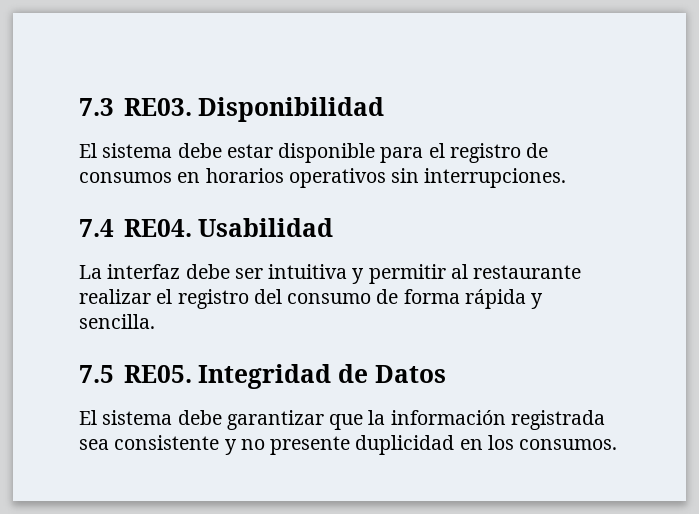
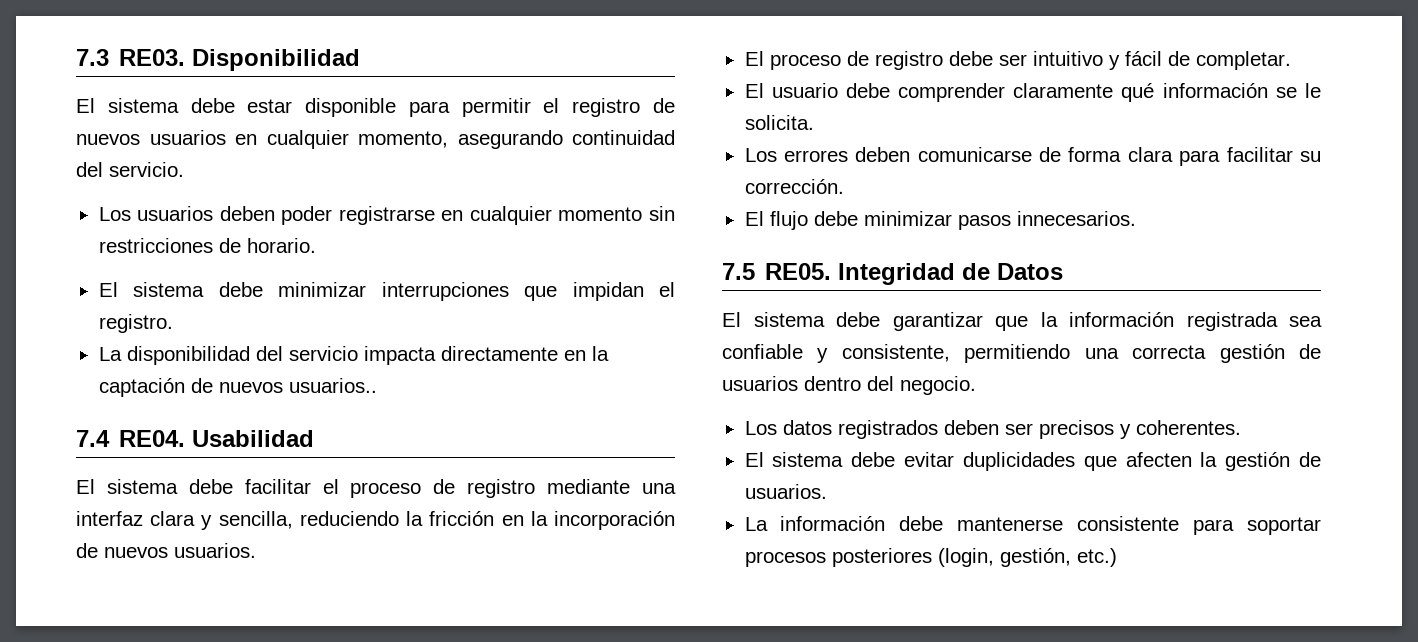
(424, 155) none -> [461,98,531,117] permitir
[79,168,567,188] [79,218,334,237] [79,264,582,284] [79,289,544,309] [79,314,155,329] consumos en horarios operativos sin interrupciones. // 7.4 RE04. Usabilidad // La interfaz debe ser intuitiva y permitir al restaurante realizar el registro del consumo de forma rápida y sencilla. -> [76,130,675,149] [76,162,184,177] [98,206,675,225] [98,238,316,253] [98,282,675,301] [98,314,173,333] [98,346,609,365] [98,378,377,397] [76,430,315,447] [76,479,677,498] [76,511,675,530] [76,543,256,558] [744,51,1291,70] [744,83,1321,102] [744,115,814,130] [744,147,1321,166] [744,179,844,194] [744,211,1136,230] nuevos usuarios en cualquier momento, asegurando continuidad del servicio. // Los usuarios deben poder registrarse en cualquier momento sin restricciones de horario. // El sistema debe minimizar interrupciones que impidan el registro. // La disponibilidad del servicio impacta directamente en la captación de nuevos usuarios.. // 7.4 RE04. Usabilidad // El sistema debe facilitar el proceso de registro mediante una interfaz clara y sencilla, reduciendo la fricción en la incorporación de nuevos usuarios. // El proceso de registro debe ser intuitivo y fácil de completar. // El usuario debe comprender claramente qué información se le solicita. // Los errores deben comunicarse de forma clara para facilitar su corrección. // El flujo debe minimizar pasos innecesarios.
[114,435,618,455] consistente y no presente duplicidad en los consumos. -> [722,344,1321,363] [722,376,976,395] [744,420,1241,439] [744,452,1321,471] [744,484,827,499] [744,516,1321,535] [744,548,1117,567] confiable y consistente, permitiendo una correcta gestión de usuarios dentro del negocio. // Los datos registrados deben ser precisos y coherentes. // El sistema debe evitar duplicidades que afecten la gestión de usuarios. // La información debe mantenerse consistente para soportar procesos posteriores (login, gestión, etc.)

